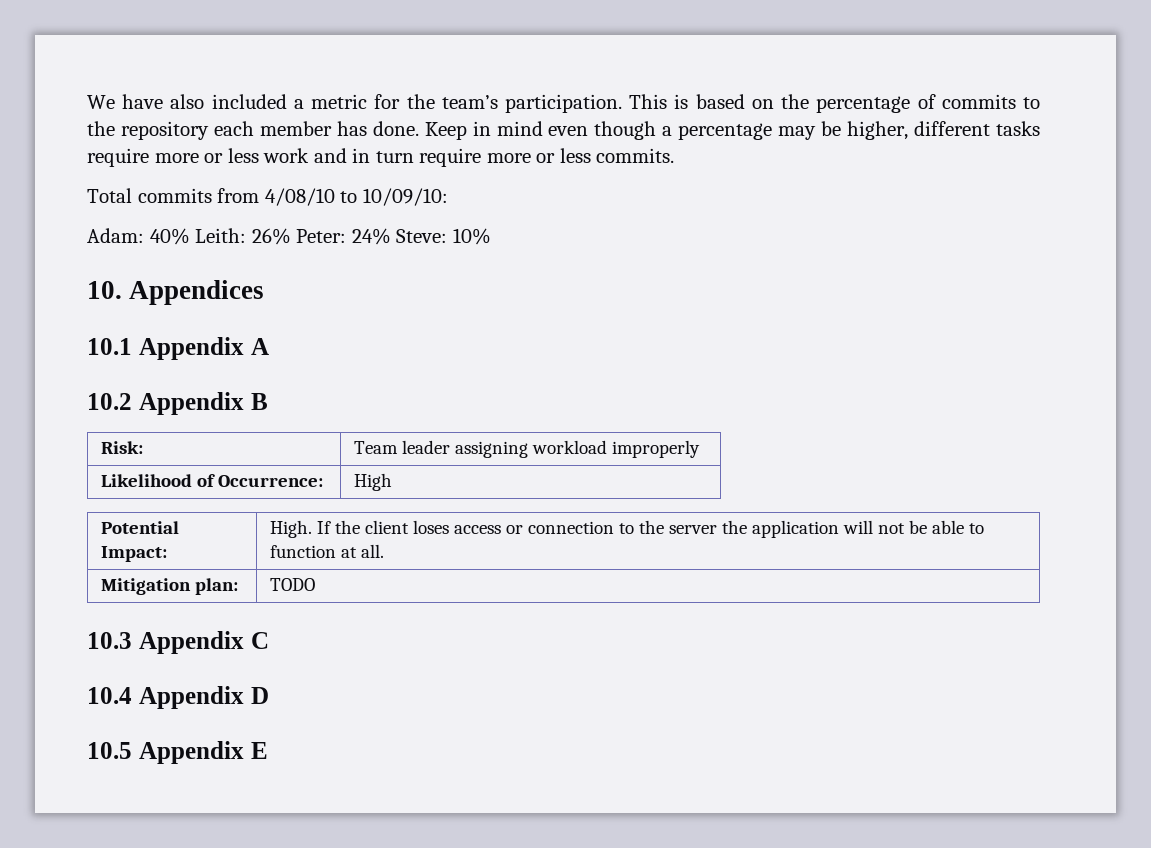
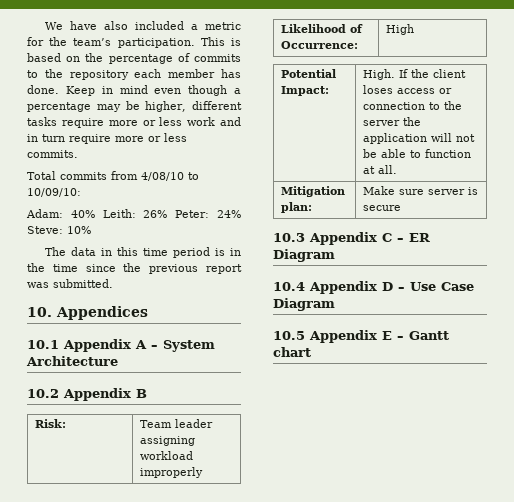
(491, 236) none -> [45,247,241,258] [27,263,242,274] [27,279,113,288] // The data in this time period is in the time since the previous report was submitted.
(269, 346) none -> [151,340,215,352] [26,356,118,366] – System Architecture
[269,578,315,591] TODO -> [363,186,479,195] [363,205,402,211] Make sure server is secure
(269, 640) none -> [397,233,430,242] [273,249,335,262] – ER Diagram
(269, 695) none -> [398,282,474,291] [273,298,335,311] – Use Case Diagram
(268, 750) none -> [397,331,449,340] [273,347,311,357] – Gantt chart

